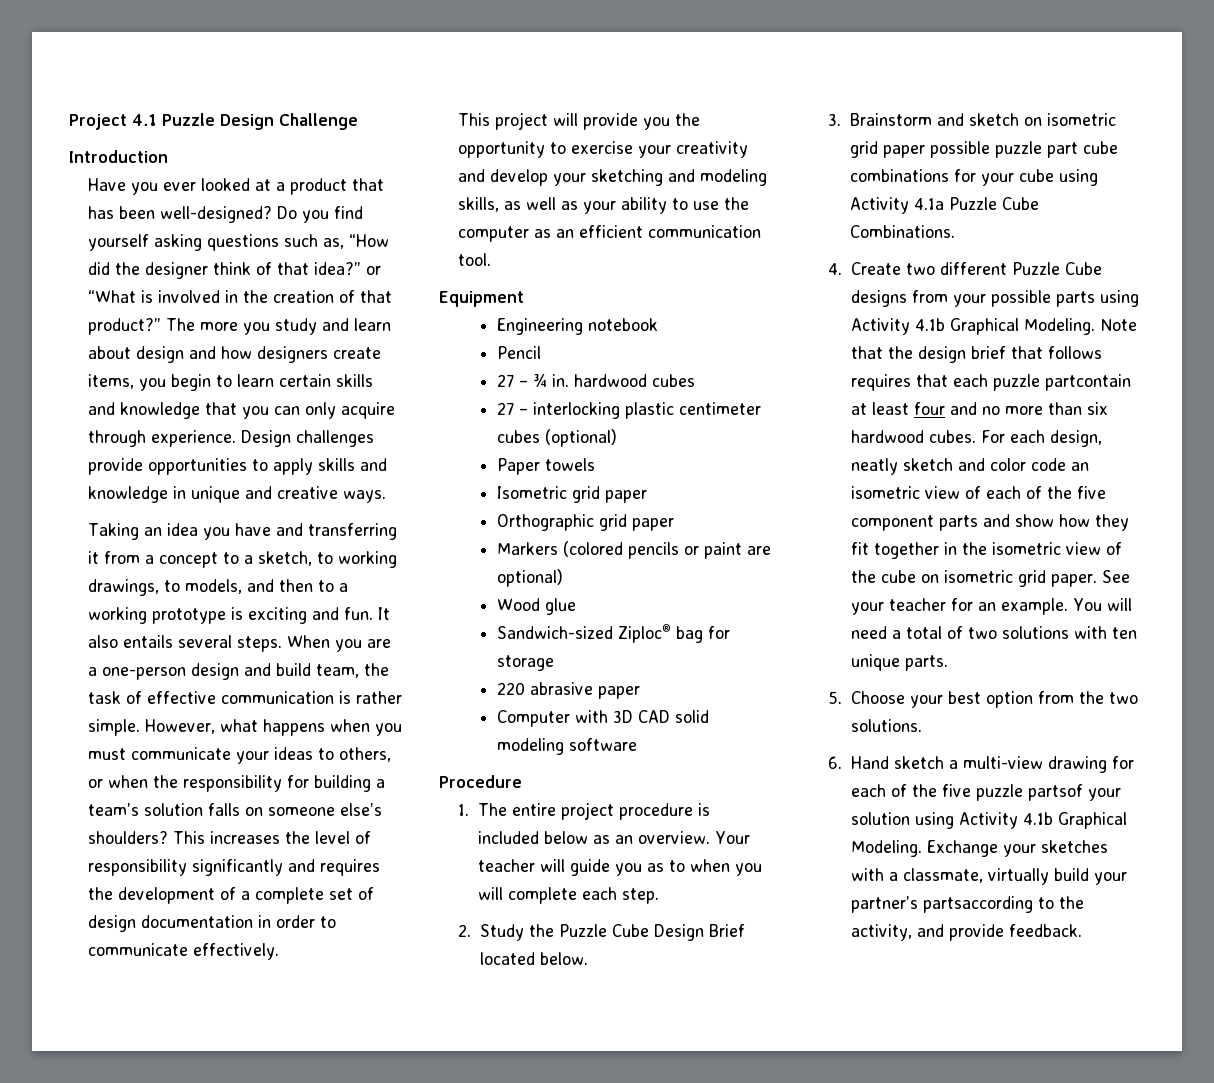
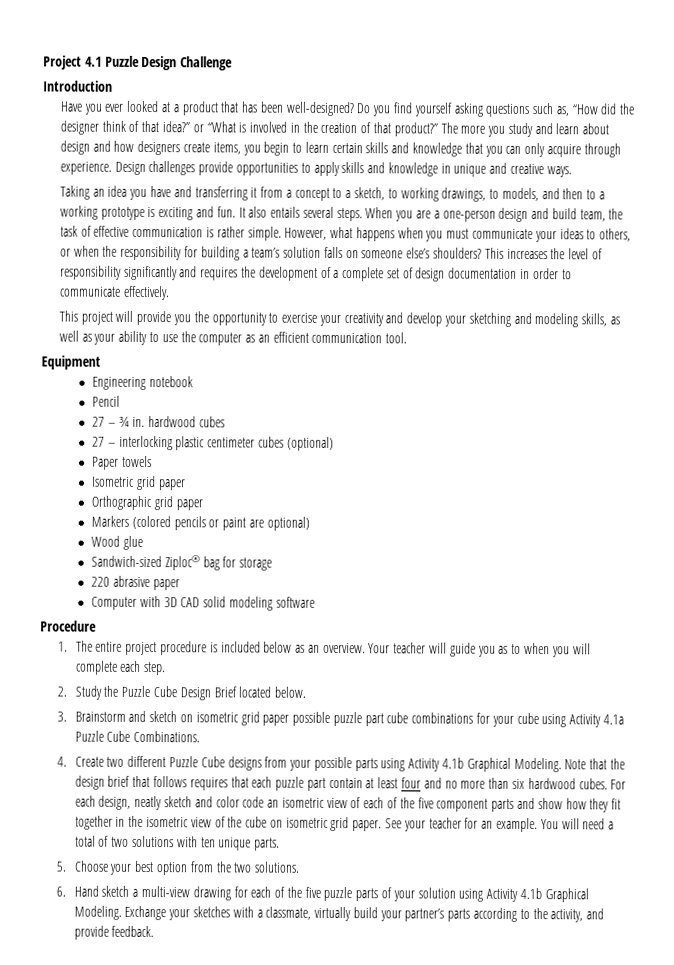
[1045,374,1132,391] partcontain -> [306,777,363,791] part contain
[1028,784,1084,801] partsof -> [355,887,393,902] parts of
[923,896,1034,913] partsaccording -> [447,907,518,922] parts according

